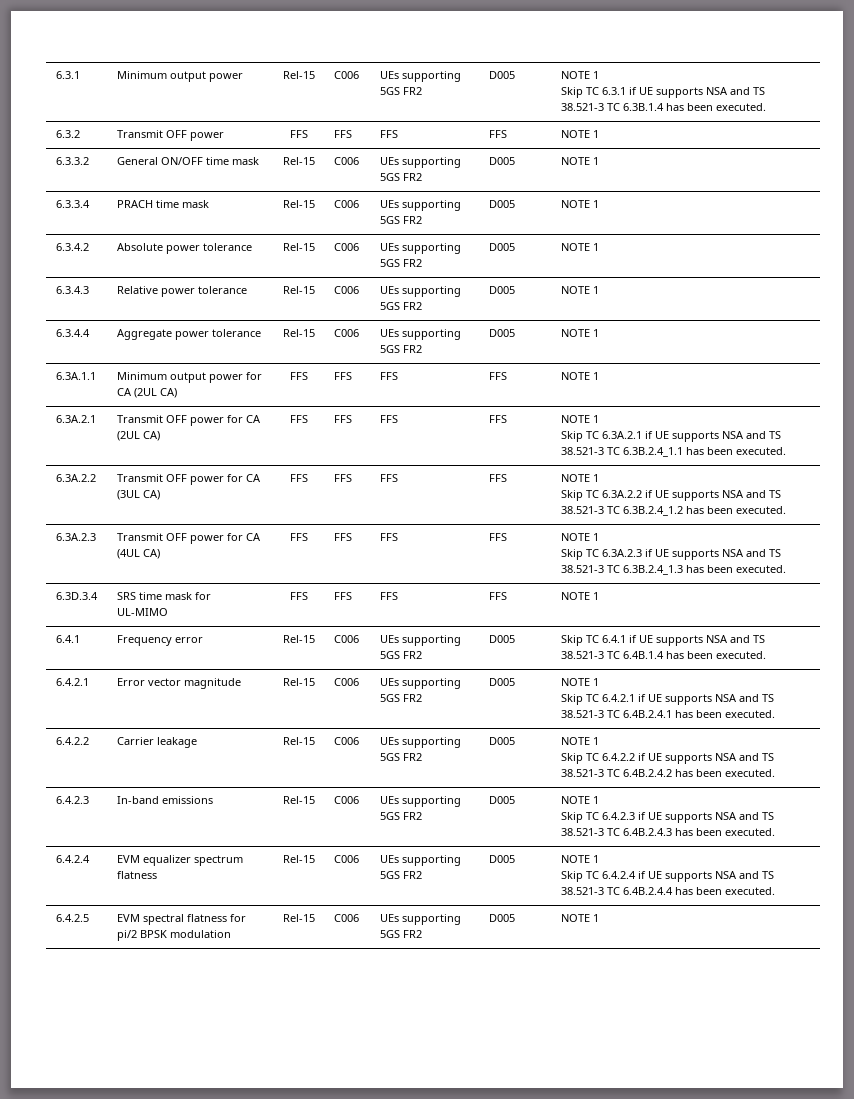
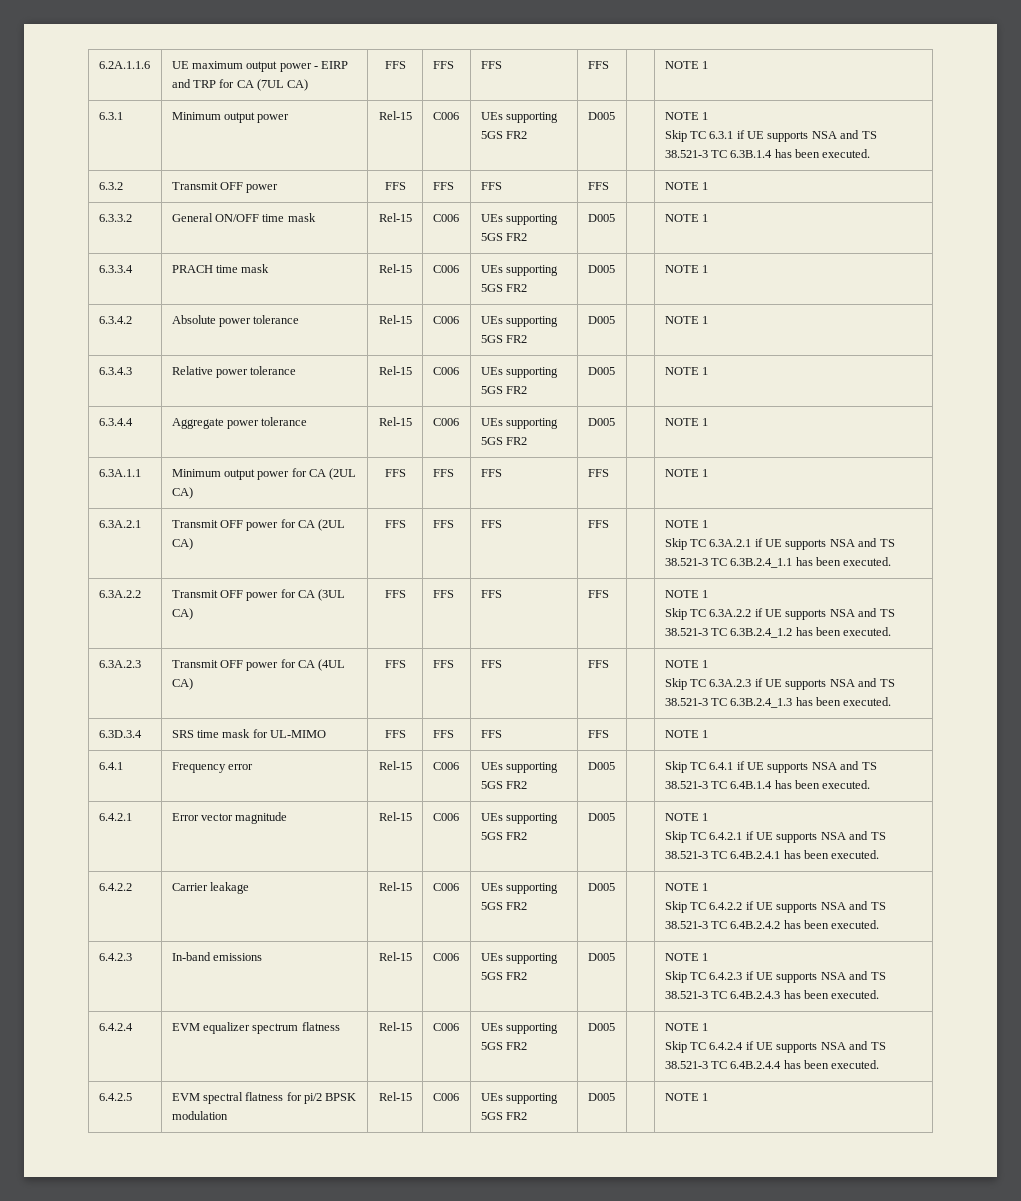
(55, 75) none -> [98,61,150,69] [171,61,349,72] [171,79,309,91] [384,61,406,69] [432,61,454,69] [480,61,502,69] [587,61,609,69] [664,61,708,69] 6.2A.1.1.6 | UE maximum output power - EIRP and TRP for CA (7UL CA) | FFS | FFS | FFS | FFS | | NOTE 1 //

